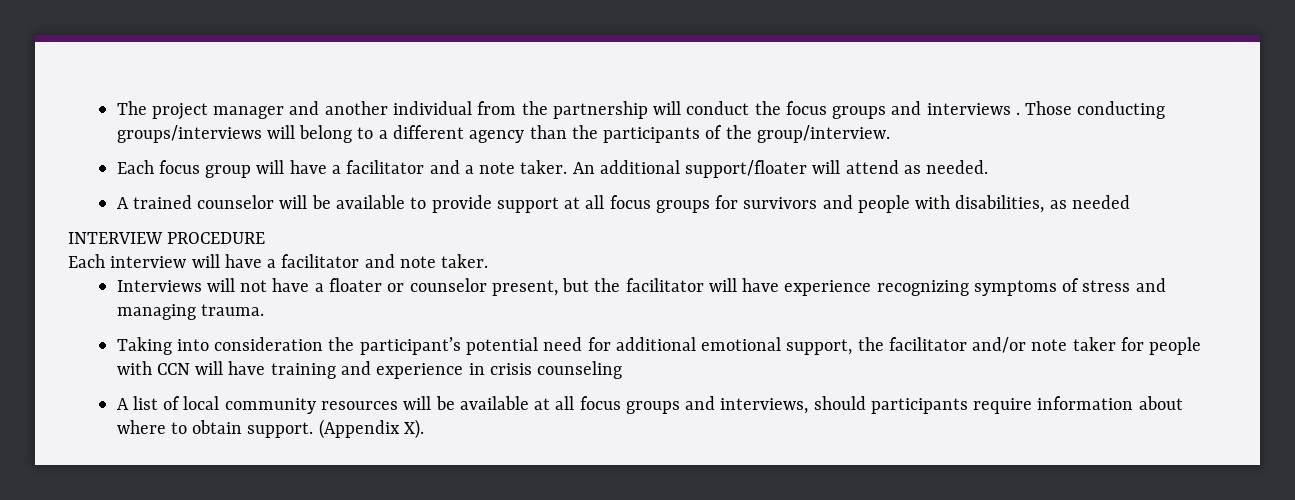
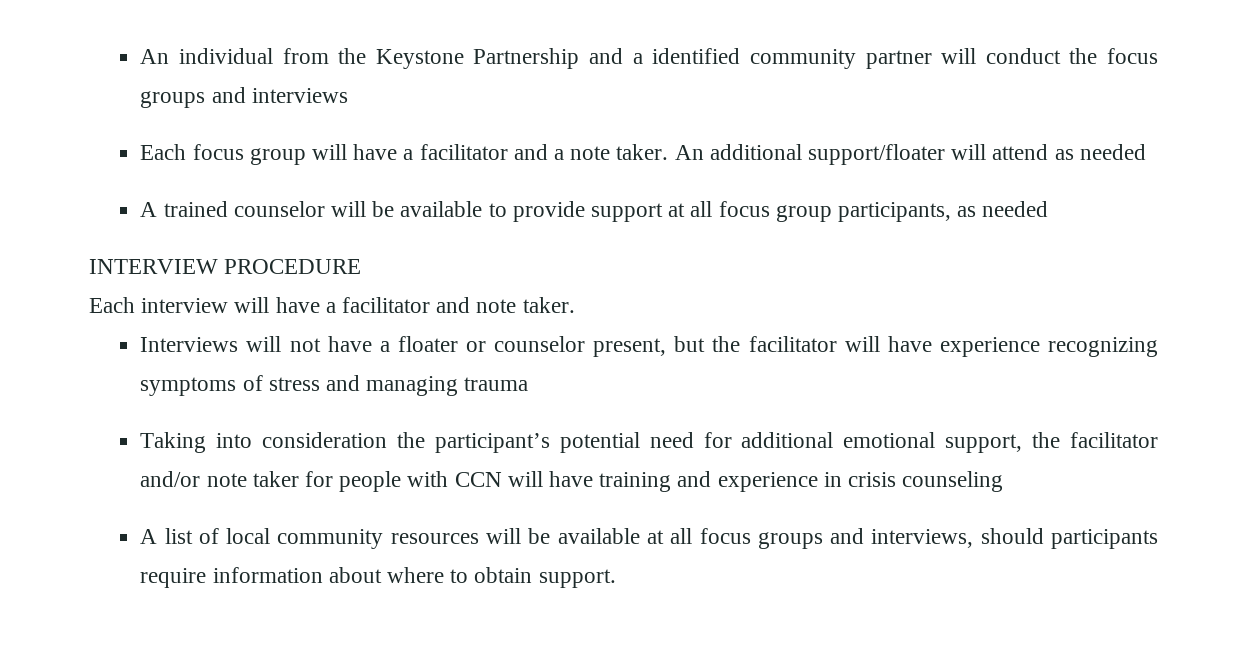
[116,101,648,120] The project manager and another individual from the partnership -> [140,48,932,69] An individual from the Keystone Partnership and a identified community partner
[1015,101,1166,119] [116,125,890,143] . Those conducting groups/interviews will belong to a different agency than the participants of the group/interview. -> (348, 95) none
[926,160,989,174] needed. -> [1079,144,1146,160] needed
[655,195,1045,213] groups for survivors and people with disabilities, -> [775,202,952,222] group participants,
[200,304,264,316] trauma. -> [464,377,529,391] trauma
[318,419,424,439] (Appendix X). -> (616, 578) none

